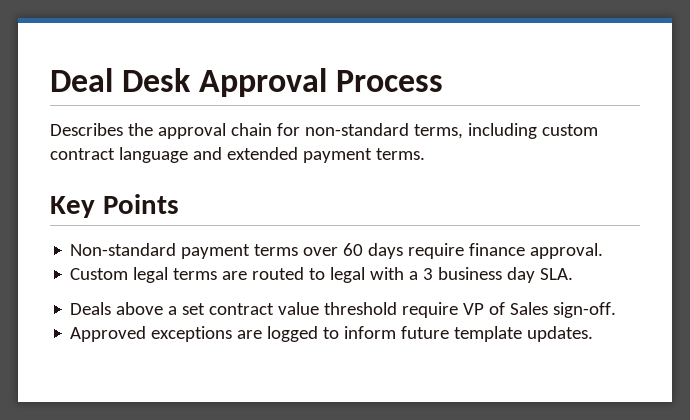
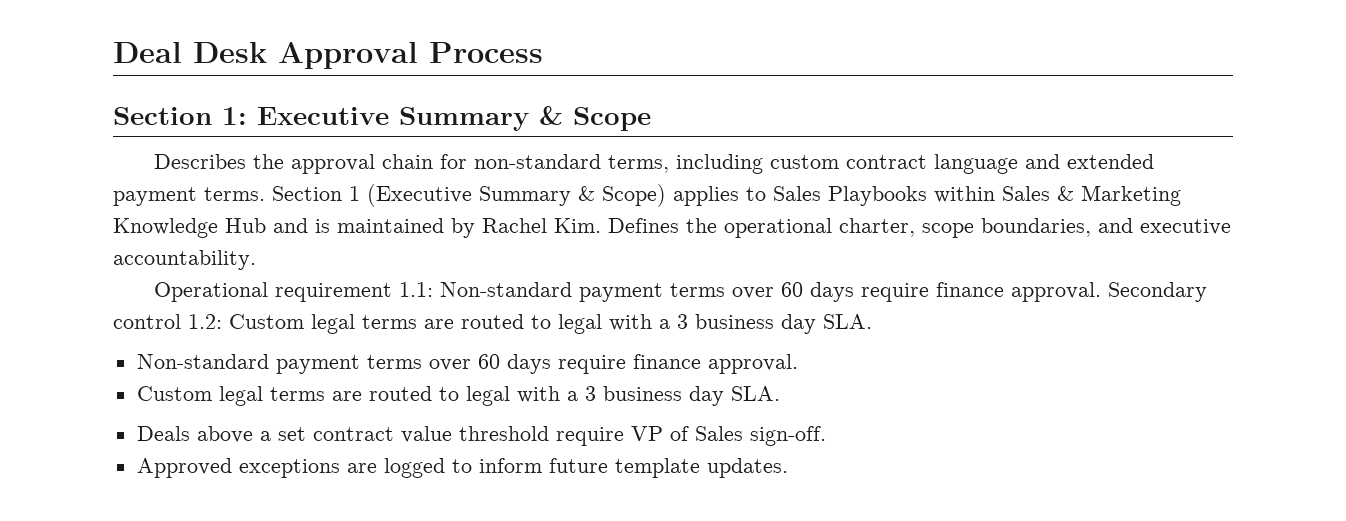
(444, 81) none -> [113,106,651,131] // Section 1: Executive Summary & Scope
[50,194,179,218] // Key Points -> [272,184,1181,207] [113,218,1231,238] [113,250,256,270] [154,282,1208,302] [113,314,872,334] Section 1 (Executive Summary & Scope) applies to Sales Playbooks within Sales & Marketing Knowledge Hub and is maintained by Rachel Kim. Defines the operational charter, scope boundaries, and executive accountability. // Operational requirement 1.1: Non-standard payment terms over 60 days require finance approval. Secondary control 1.2: Custom legal terms are routed to legal with a 3 business day SLA.

